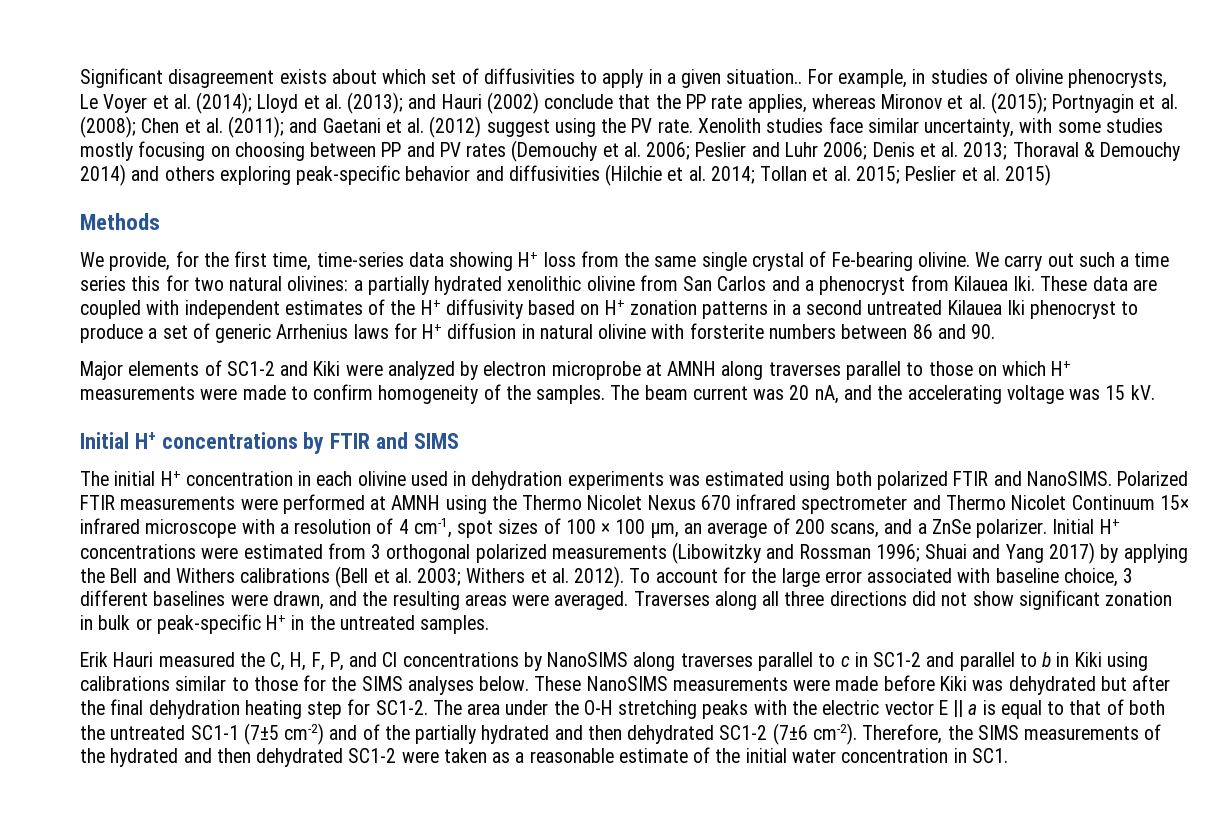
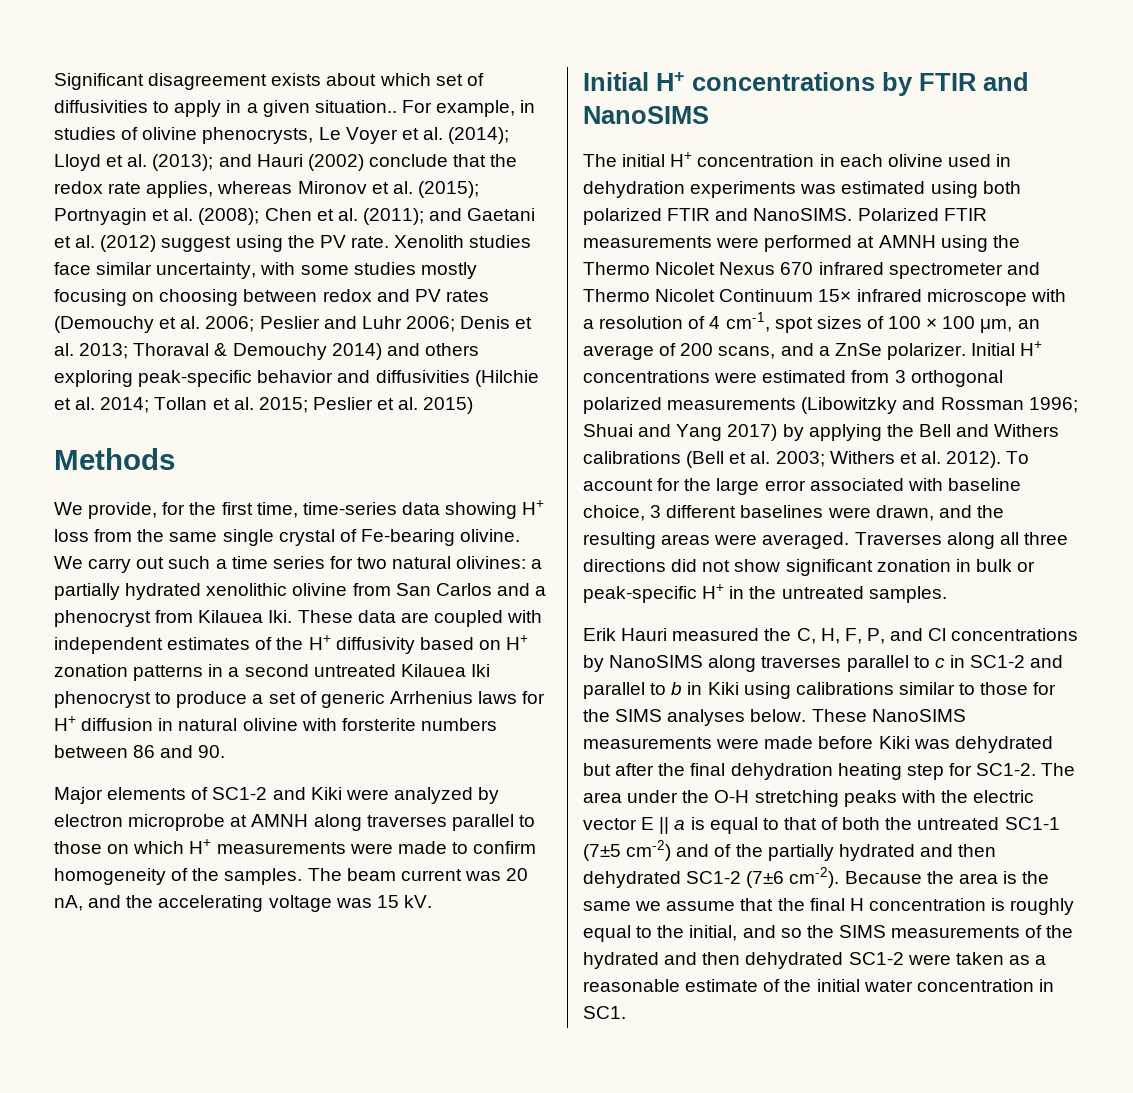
[685,94,706,109] PP -> [54,181,103,194] redox
[381,142,402,157] PP -> [322,289,372,302] redox
[131,276,161,291] this -> (325, 562) none
[413,433,459,449] SIMS -> [583,106,709,124] NanoSIMS
[862,724,943,744] Therefore, -> [844,871,1050,884] [583,898,1075,915] [583,925,802,942] Because the area is the same we assume that the final H concentration is roughly equal to the initial, and so

